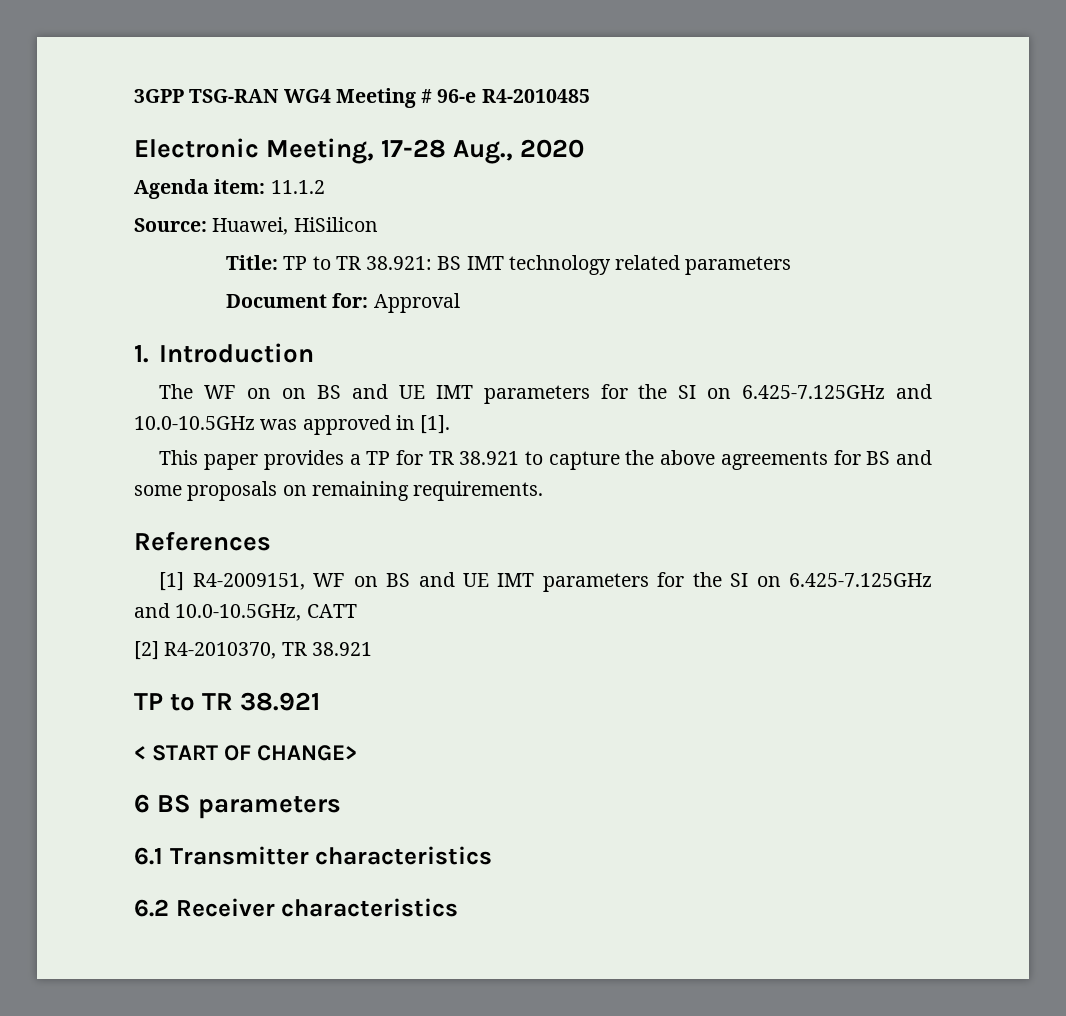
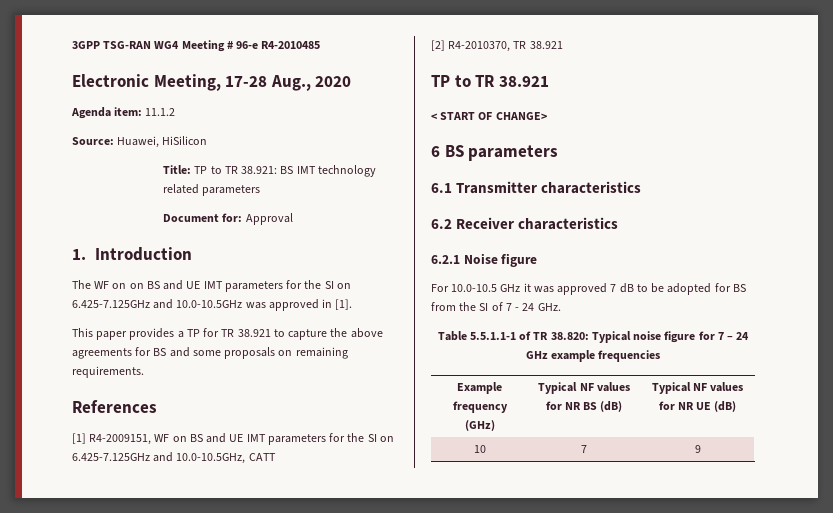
(459, 907) none -> [431,253,538,267] [431,283,746,295] [431,302,561,311] [437,331,750,343] [525,350,661,362] [457,382,502,394] [452,401,508,413] [464,420,495,431] [538,382,630,394] [545,401,623,412] [651,382,744,394] [658,401,737,412] [473,445,486,453] [581,445,587,453] [694,445,701,453] // 6.2.1 Noise figure // For 10.0-10.5 GHz it was approved 7 dB to be adopted for BS from the SI of 7 - 24 GHz. // Table 5.5.1.1-1 of TR 38.820: Typical noise figure for 7 – 24 GHz example frequencies // Example frequency (GHz) | Typical NF values for NR BS (dB) | Typical NF values for NR UE (dB) // 10 | 7 | 9

